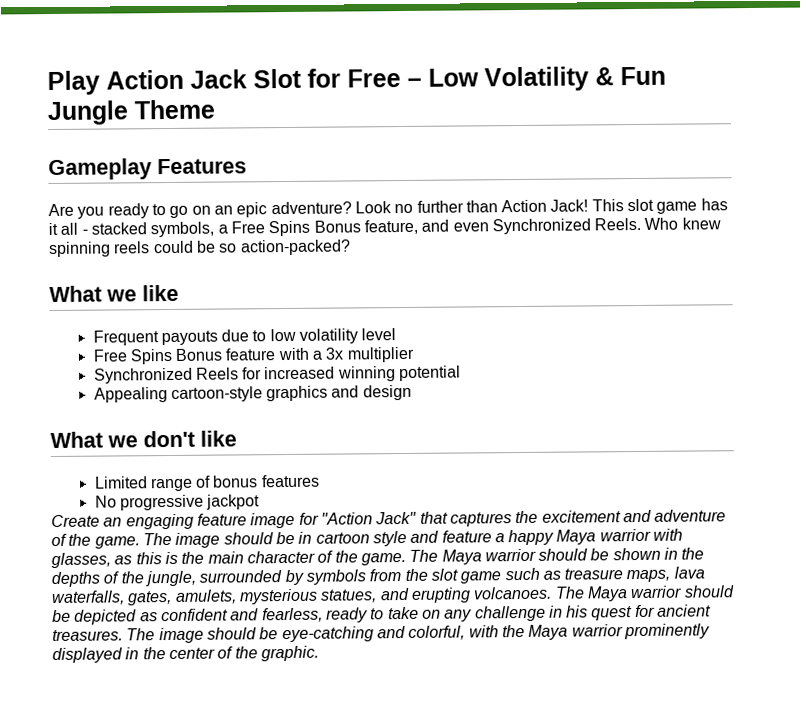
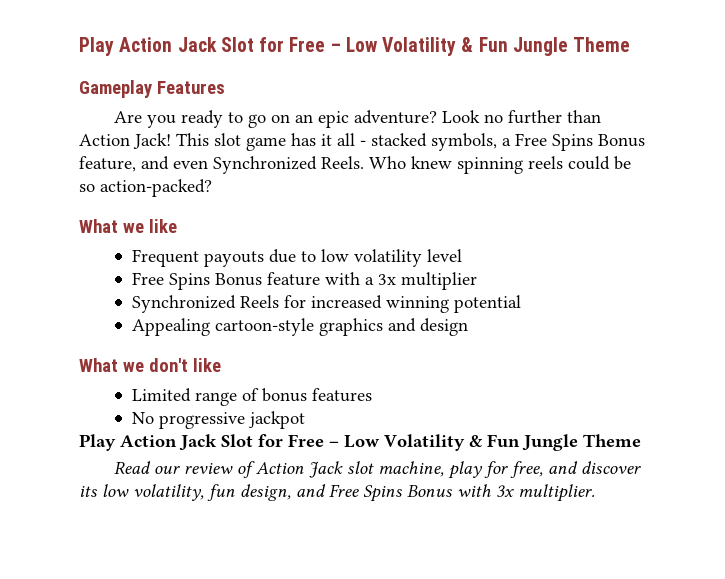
[51,509,727,530] [51,528,684,549] [51,547,705,569] [51,566,705,588] [51,585,735,606] [52,604,712,625] [52,623,710,644] [52,645,319,664] Create an engaging feature image for "Action Jack" that captures the excitement and adventure of the game. The image should be in cartoon style and feature a happy Maya warrior with glasses, as this is the main character of the game. The Maya warrior should be shown in the depths of the jungle, surrounded by symbols from the slot game such as treasure maps, lava waterfalls, gates, amulets, mysterious statues, and erupting volcanoes. The Maya warrior should be depicted as confident and fearless, ready to take on any challenge in his quest for ancient treasures. The image should be eye-catching and colorful, with the Maya warrior prominently displayed in the center of the graphic. -> [79,434,641,451] [113,461,641,479] [79,484,595,502] Play Action Jack Slot for Free – Low Volatility & Fun Jungle Theme // Read our review of Action Jack slot machine, play for free, and discover its low volatility, fun design, and Free Spins Bonus with 3x multiplier.

